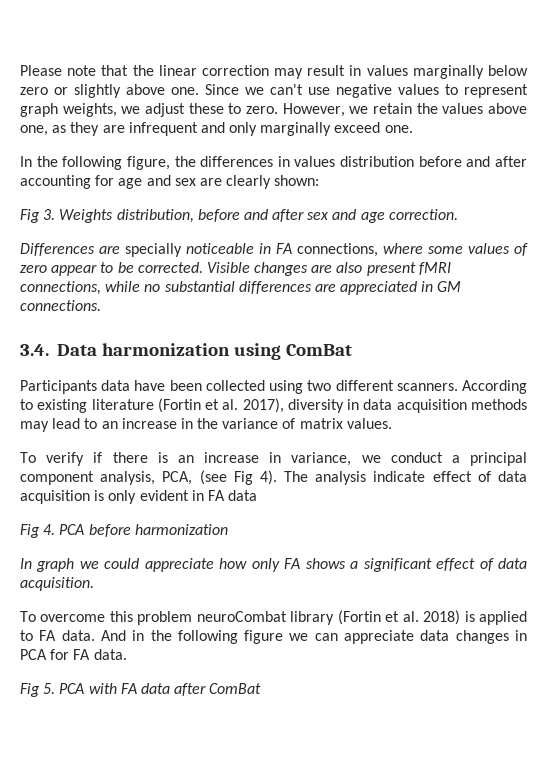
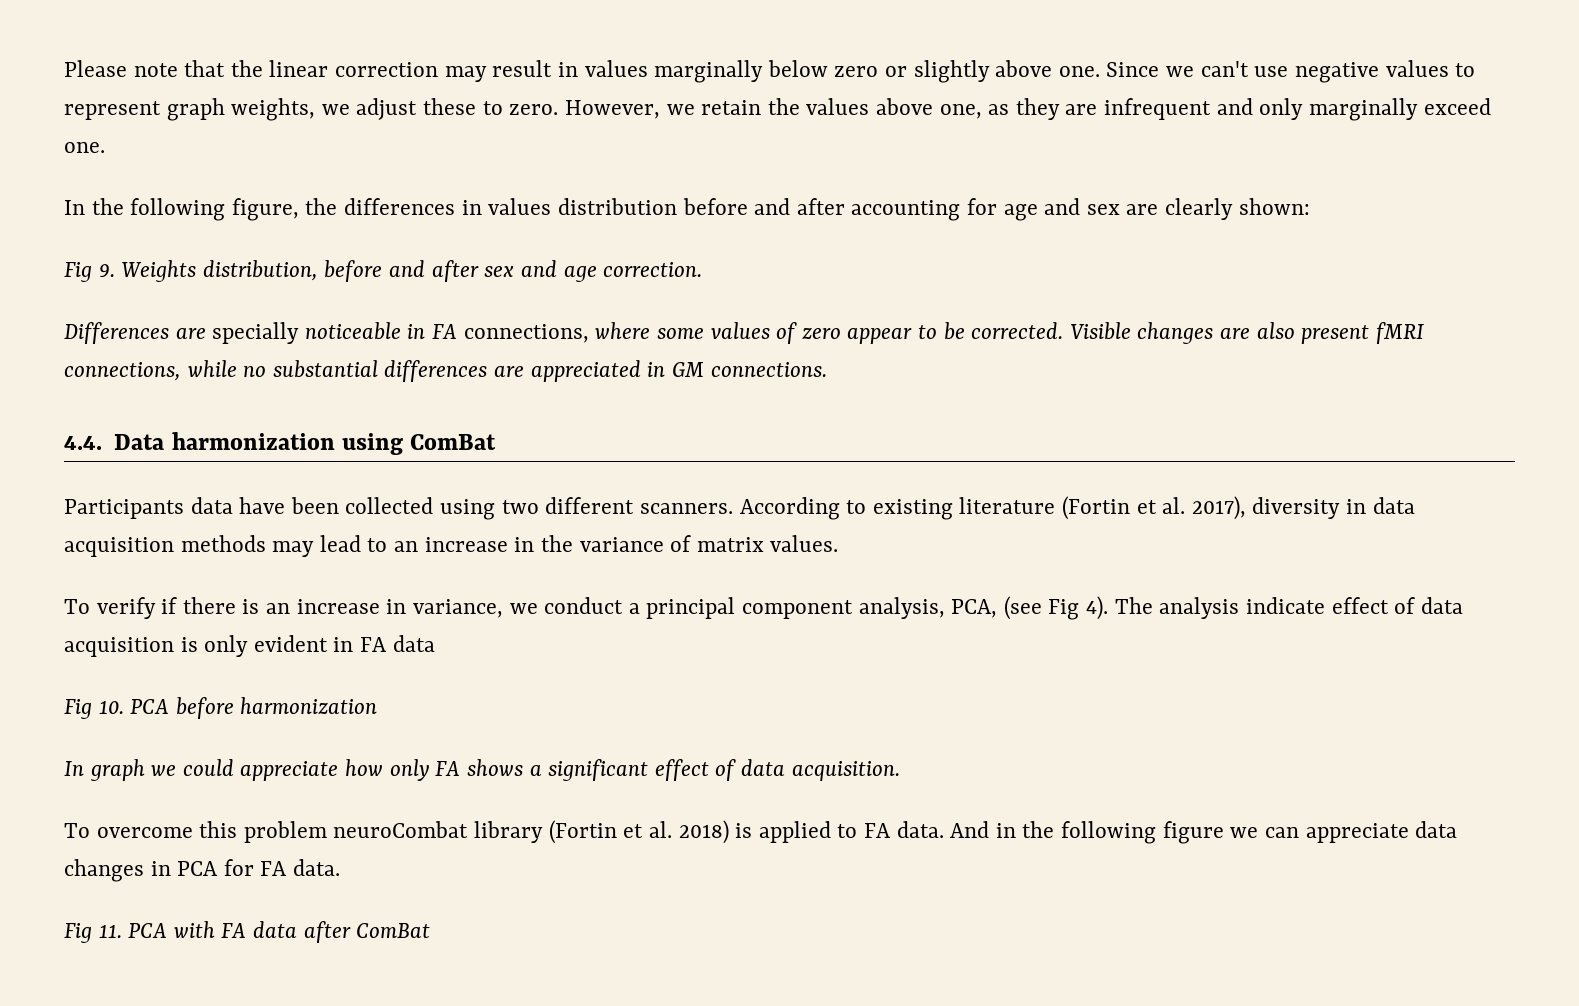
[43,209,56,220] 3. -> [98,264,115,277] 9.
[20,344,49,356] 3.4. -> [64,436,102,450] 4.4.
[43,524,56,535] 4. -> [98,700,124,714] 10.
[43,683,56,694] 5. -> [98,924,122,938] 11.

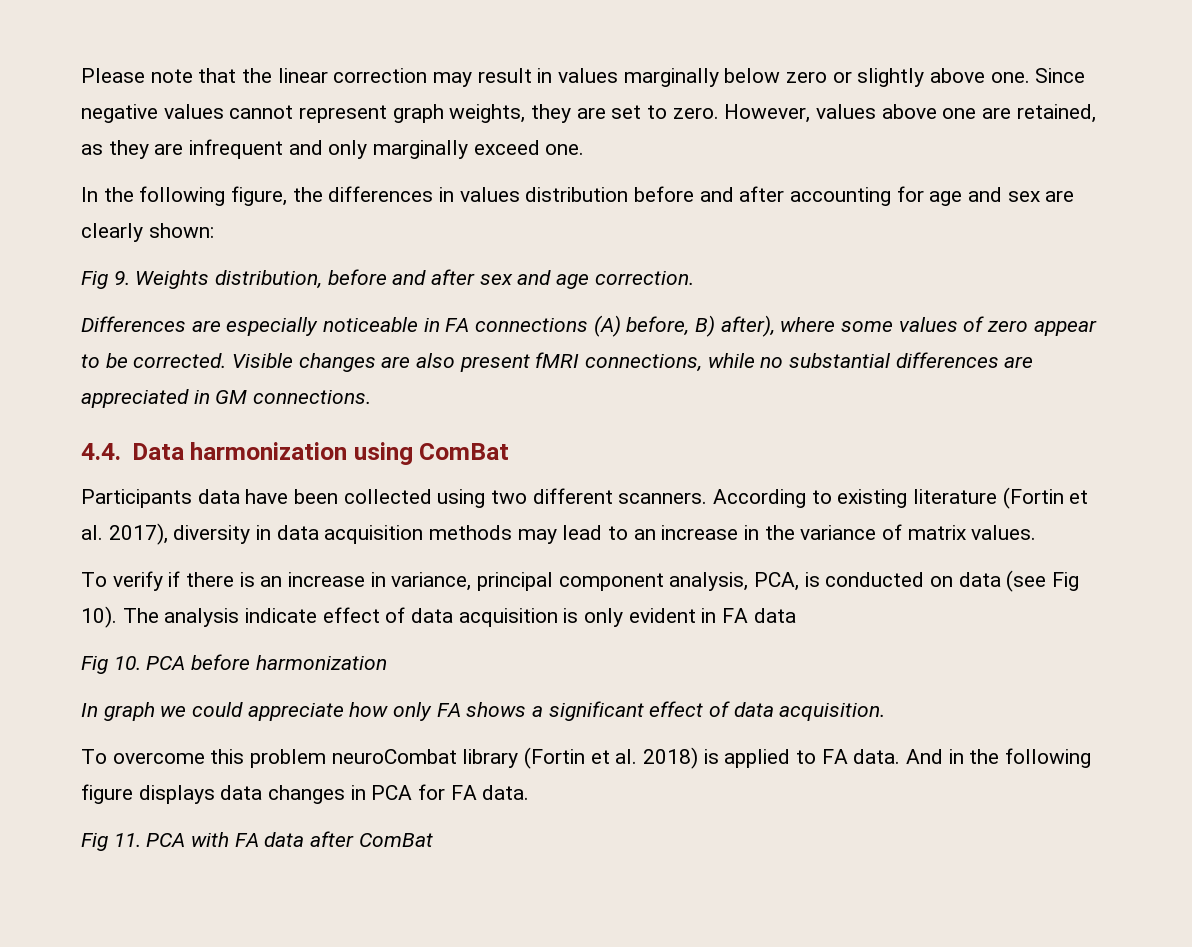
[1166,61,1289,77] we can't use -> (1086, 75) none
[1455,63,1476,77] to -> [229,105,294,119] cannot
[321,98,982,120] we adjust these to zero. However, we retain the values above one, -> [531,104,1096,123] they are set to zero. However, values above one are retained,
[212,322,300,344] specially -> [226,317,319,336] especially
[463,324,589,343] connections, -> [475,315,775,337] connections (A) before, B) after),
[509,597,640,614] we conduct a -> (472, 581) none
(998, 608) none -> [804,572,1001,587] is conducted on data
[1086,596,1109,620] 4). -> [81,606,117,628] 10).
[1230,823,1409,843] we can appreciate -> [138,785,215,804] displays

